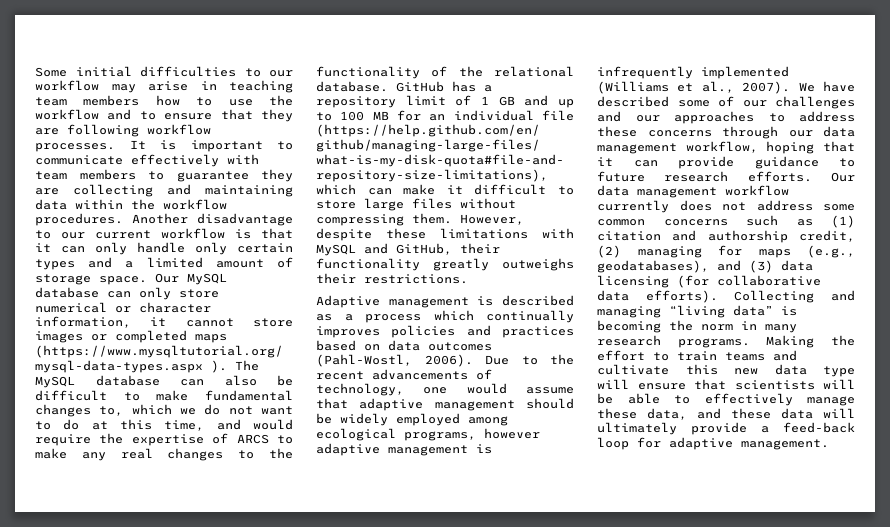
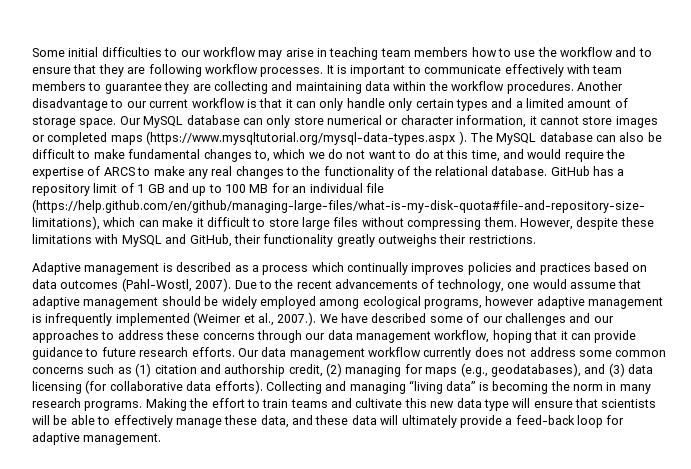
[424,354,473,367] 2006). -> [195,278,232,292] 2007).
[597,81,669,94] (Williams -> [193,312,242,326] (Weimer
[742,81,791,94] 2007). -> [277,312,317,326] 2007.).

